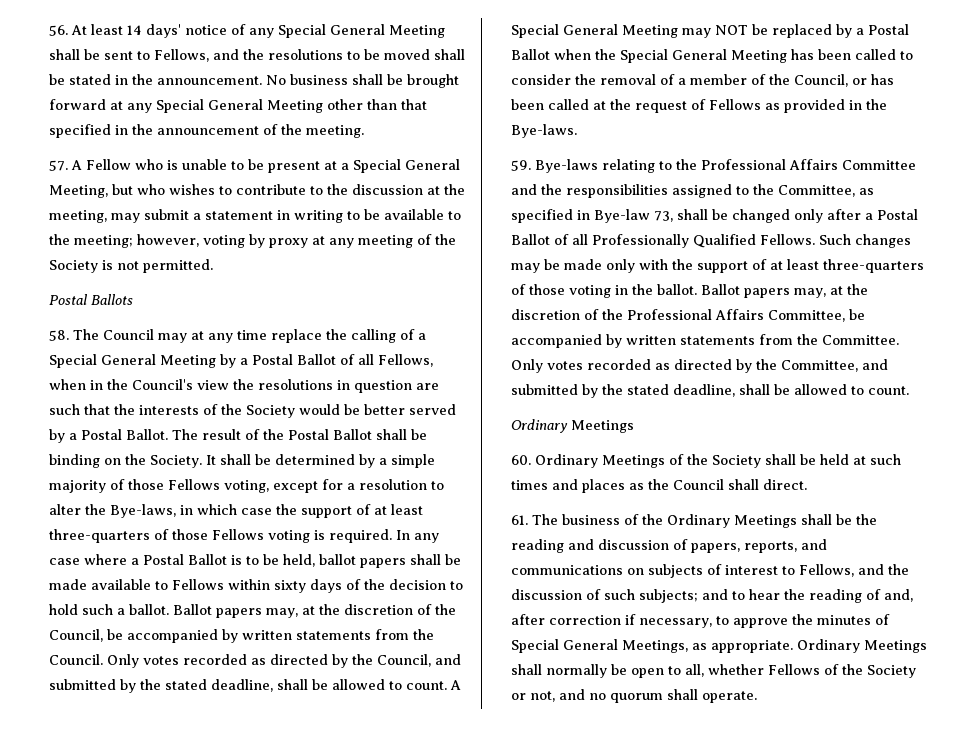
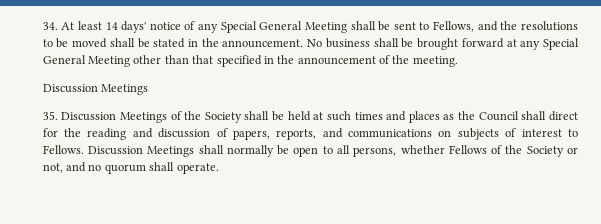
[49,25,69,36] 56. -> [42,22,58,30] 34.
[49,159,461,173] [49,184,466,198] [49,209,462,223] [49,234,457,248] [49,259,214,273] [49,294,134,305] [49,329,427,343] [49,354,434,368] [49,379,440,393] [49,404,457,418] [49,429,428,443] [49,454,436,468] [49,479,445,493] [49,504,424,518] [49,529,440,543] [49,554,462,568] [49,579,464,593] [49,604,457,618] [49,629,435,643] [49,654,462,668] [49,679,462,693] [511,24,910,38] [511,49,914,63] [511,74,895,87] [511,99,888,113] [511,124,578,138] [511,159,917,173] [511,184,875,198] [511,209,919,223] [511,234,912,248] [511,259,925,273] [511,284,869,298] [511,309,866,322] [511,334,900,348] [511,359,889,373] [511,384,910,398] [511,419,569,433] 57. A Fellow who is unable to be present at a Special General Meeting, but who wishes to contribute to the discussion at the meeting, may submit a statement in writing to be available to the meeting; however, voting by proxy at any meeting of the Society is not permitted. // Postal Ballots // 58. The Council may at any time replace the calling of a Special General Meeting by a Postal Ballot of all Fellows, when in the Council's view the resolutions in question are such that the interests of the Society would be better served by a Postal Ballot. The result of the Postal Ballot shall be binding on the Society. It shall be determined by a simple majority of those Fellows voting, except for a resolution to alter the Bye-laws, in which case the support of at least three-quarters of those Fellows voting is required. In any case where a Postal Ballot is to be held, ballot papers shall be made available to Fellows within sixty days of the decision to hold such a ballot. Ballot papers may, at the discretion of the Council, be accompanied by written statements from the Council. Only votes recorded as directed by the Council, and submitted by the stated deadline, shall be allowed to count. A Special General Meeting may NOT be replaced by a Postal Ballot when the Special General Meeting has been called to consider the removal of a member of the Council, or has been called at the request of Fellows as provided in the Bye-laws. // 59. Bye-laws relating to the Professional Affairs Committee and the responsibilities assigned to the Committee, as specified in Bye-law 73, shall be changed only after a Postal Ballot of all Professionally Qualified Fellows. Such changes may be made only with the support of at least three-quarters of those voting in the ballot. Ballot papers may, at the discretion of the Professional Affairs Committee, be accompanied by written statements from the Committee. Only votes recorded as directed by the Committee, and submitted by the stated deadline, shall be allowed to count. // Ordinary -> [42,84,98,93] Discussion
[511,454,599,468] 60. Ordinary -> [42,111,117,121] 35. Discussion
[763,479,808,490] [511,514,853,528] direct. // 61. The business of the Ordinary Meetings shall be -> [548,111,578,121] [42,128,58,137] direct for
[799,564,910,577] [511,589,914,603] [511,614,891,628] [511,639,861,653] Fellows, and the discussion of such subjects; and to hear the reading of and, after correction if necessary, to approve the minutes of Special General Meetings, as appropriate. Ordinary -> [42,145,143,155] Fellows. Discussion
[685,664,705,677] all, -> [336,145,397,157] all persons,

